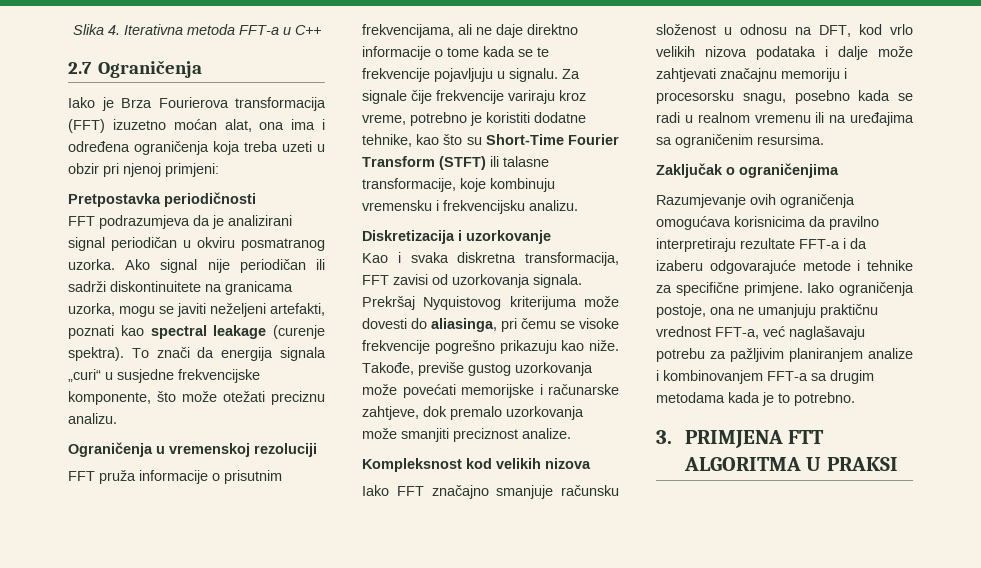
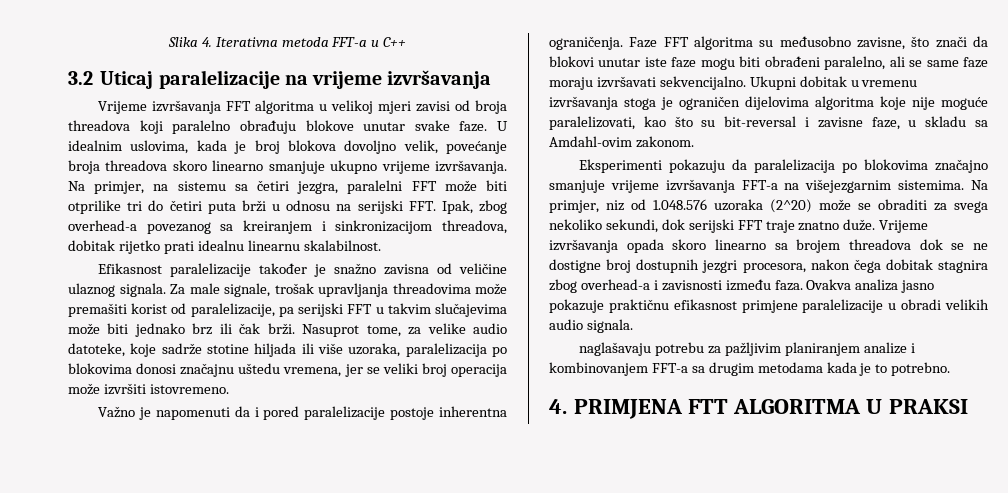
[68,60,203,78] [68,97,326,111] [68,119,326,133] [68,141,325,155] [68,163,219,177] [68,192,256,207] [68,215,292,229] [68,237,325,251] [68,259,325,273] [68,281,293,295] [68,303,325,317] [68,325,325,339] [68,347,326,361] [68,369,260,383] [68,391,325,405] [68,413,117,424] [68,442,317,457] [68,470,282,484] [362,24,578,38] [362,46,549,60] [362,68,580,82] [362,90,586,104] [362,112,586,126] [362,134,619,147] [362,156,549,170] [362,178,555,192] [362,200,578,214] [362,230,551,244] [362,252,619,266] [362,274,582,288] [362,296,619,310] [362,318,619,332] [362,340,619,354] [362,362,593,376] [362,384,619,398] [362,406,584,420] [362,428,571,442] [362,458,591,472] [362,485,619,499] [656,24,913,37] [656,46,913,60] [656,68,847,82] [656,90,913,104] [656,112,914,126] [656,134,824,148] [656,163,839,178] [656,194,855,208] [656,216,879,230] [656,238,867,252] [656,260,913,274] [656,282,914,296] [656,304,878,318] [656,326,785,339] 2.7 Ograničenja // Iako je Brza Fourierova transformacija (FFT) izuzetno moćan alat, ona ima i određena ograničenja koja treba uzeti u obzir pri njenoj primjeni: // Pretpostavka periodičnosti // FFT podrazumjeva da je analizirani signal periodičan u okviru posmatranog uzorka. Ako signal nije periodičan ili sadrži diskontinuitete na granicama uzorka, mogu se javiti neželjeni artefakti, poznati kao spectral leakage (curenje spektra). To znači da energija signala „curi“ u susjedne frekvencijske komponente, što može otežati preciznu analizu. // Ograničenja u vremenskoj rezoluciji // FFT pruža informacije o prisutnim frekvencijama, ali ne daje direktno informacije o tome kada se te frekvencije pojavljuju u signalu. Za signale čije frekvencije variraju kroz vreme, potrebno je koristiti dodatne tehnike, kao što su Short-Time Fourier Transform (STFT) ili talasne transformacije, koje kombinuju vremensku i frekvencijsku analizu. // Diskretizacija i uzorkovanje // Kao i svaka diskretna transformacija, FFT zavisi od uzorkovanja signala. Prekršaj Nyquistovog kriterijuma može dovesti do aliasinga, pri čemu se visoke frekvencije pogrešno prikazuju kao niže. Takođe, previše gustog uzorkovanja može povećati memorijske i računarske zahtjeve, dok premalo uzorkovanja može smanjiti preciznost analize. // Kompleksnost kod velikih nizova // Iako FFT značajno smanjuje računsku složenost u odnosu na DFT, kod vrlo velikih nizova podataka i dalje može zahtjevati značajnu memoriju i procesorsku snagu, posebno kada se radi u realnom vremenu ili na uređajima sa ograničenim resursima. // Zaključak o ograničenjima // Razumjevanje ovih ograničenja omogućava korisnicima da pravilno interpretiraju rezultate FFT-a i da izaberu odgovarajuće metode i tehnike za specifične primjene. Iako ograničenja postoje, ona ne umanjuju praktičnu vrednost FFT-a, već -> [68,70,492,89] [98,100,508,114] [68,120,508,134] [68,140,507,154] [68,160,507,174] [68,180,507,194] [68,200,508,214] [68,220,507,234] [68,240,381,254] [98,263,508,277] [68,283,507,297] [68,303,507,317] [68,323,507,337] [68,343,507,357] [68,363,507,377] [68,383,229,395] [98,406,508,420] [549,36,988,50] [549,56,988,70] [549,76,918,90] [549,96,988,110] [549,116,988,130] [549,136,694,148] [579,159,988,173] [549,179,988,193] [549,199,988,213] [549,219,929,233] [549,239,988,253] [549,259,988,273] [549,279,935,293] [549,299,989,313] [549,319,633,333] 3.2 Uticaj paralelizacije na vrijeme izvršavanja // Vrijeme izvršavanja FFT algoritma u velikoj mjeri zavisi od broja threadova koji paralelno obrađuju blokove unutar svake faze. U idealnim uslovima, kada je broj blokova dovoljno velik, povećanje broja threadova skoro linearno smanjuje ukupno vrijeme izvršavanja. Na primjer, na sistemu sa četiri jezgra, paralelni FFT može biti otprilike tri do četiri puta brži u odnosu na serijski FFT. Ipak, zbog overhead-a povezanog sa kreiranjem i sinkronizacijom threadova, dobitak rijetko prati idealnu linearnu skalabilnost. // Efikasnost paralelizacije također je snažno zavisna od veličine ulaznog signala. Za male signale, trošak upravljanja threadovima može premašiti korist od paralelizacije, pa serijski FFT u takvim slučajevima može biti jednako brz ili čak brži. Nasuprot tome, za velike audio datoteke, koje sadrže stotine hiljada ili više uzoraka, paralelizacija po blokovima donosi značajnu uštedu vremena, jer se veliki broj operacija može izvršiti istovremeno. // Važno je napomenuti da i pored paralelizacije postoje inherentna ograničenja. Faze FFT algoritma su međusobno zavisne, što znači da blokovi unutar iste faze mogu biti obrađeni paralelno, ali se same faze moraju izvršavati sekvencijalno. Ukupni dobitak u vremenu izvršavanja stoga je ograničen dijelovima algoritma koje nije moguće paralelizovati, kao što su bit-reversal i zavisne faze, u skladu sa Amdahl-ovim zakonom. // Eksperimenti pokazuju da paralelizacija po blokovima značajno smanjuje vrijeme izvršavanja FFT-a na višejezgarnim sistemima. Na primjer, niz od 1.048.576 uzoraka (2^20) može se obraditi za svega nekoliko sekundi, dok serijski FFT traje znatno duže. Vrijeme izvršavanja opada skoro linearno sa brojem threadova dok se ne dostigne broj dostupnih jezgri procesora, nakon čega dobitak stagnira zbog overhead-a i zavisnosti između faza. Ovakva analiza jasno pokazuje praktičnu efikasnost primjene paralelizacije u obradi velikih audio signala. //
[656,430,672,444] 3. -> [549,399,567,414] 4.

